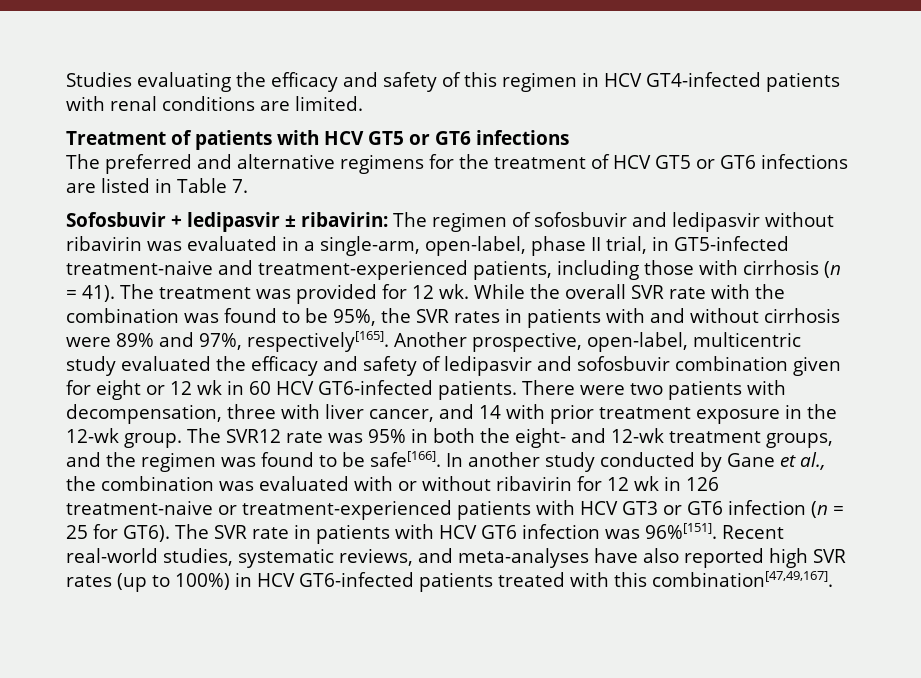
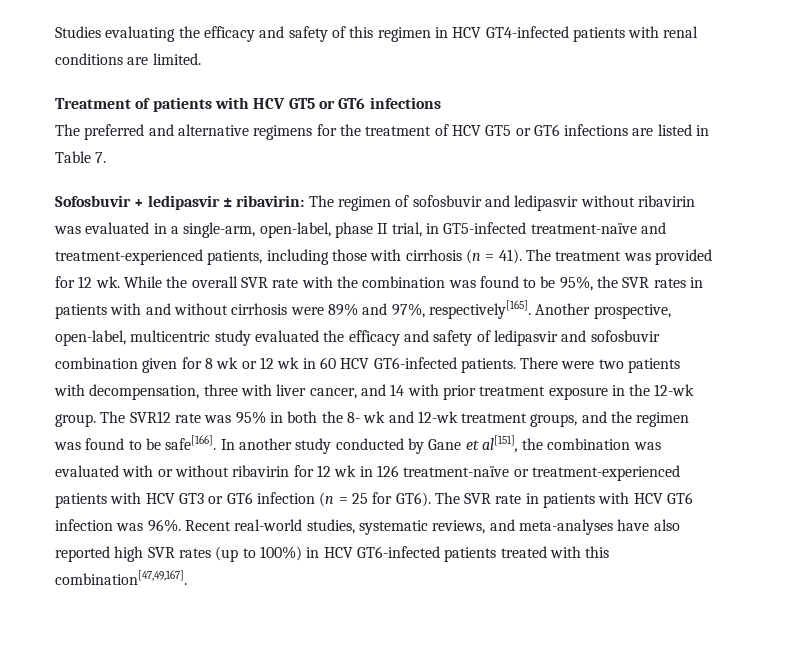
[66,260,213,275] treatment-naive -> [530,223,637,234] treatment-naïve
[96,380,141,400] eight -> [204,357,239,369] 8 wk
[515,428,566,448] eight- -> [346,411,386,423] 8- wk
[800,452,826,470] al., -> [481,435,518,453] al[151],
[66,500,213,515] treatment-naive -> [403,466,510,477] treatment-naïve
[645,523,717,539] 96%[151]. -> [147,519,181,532] 96%.

